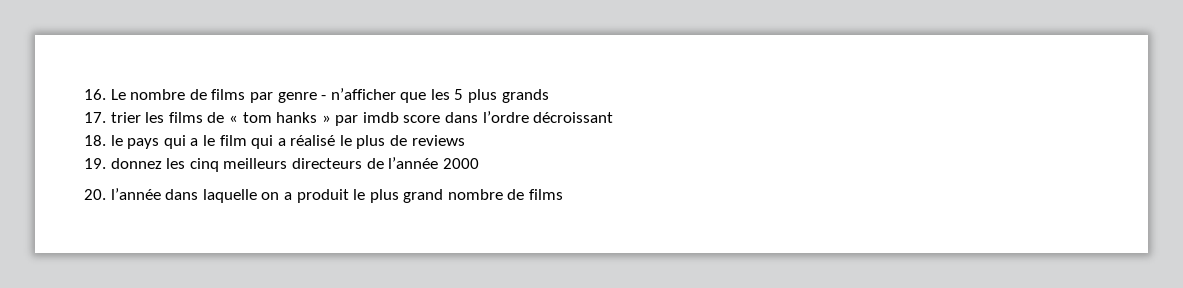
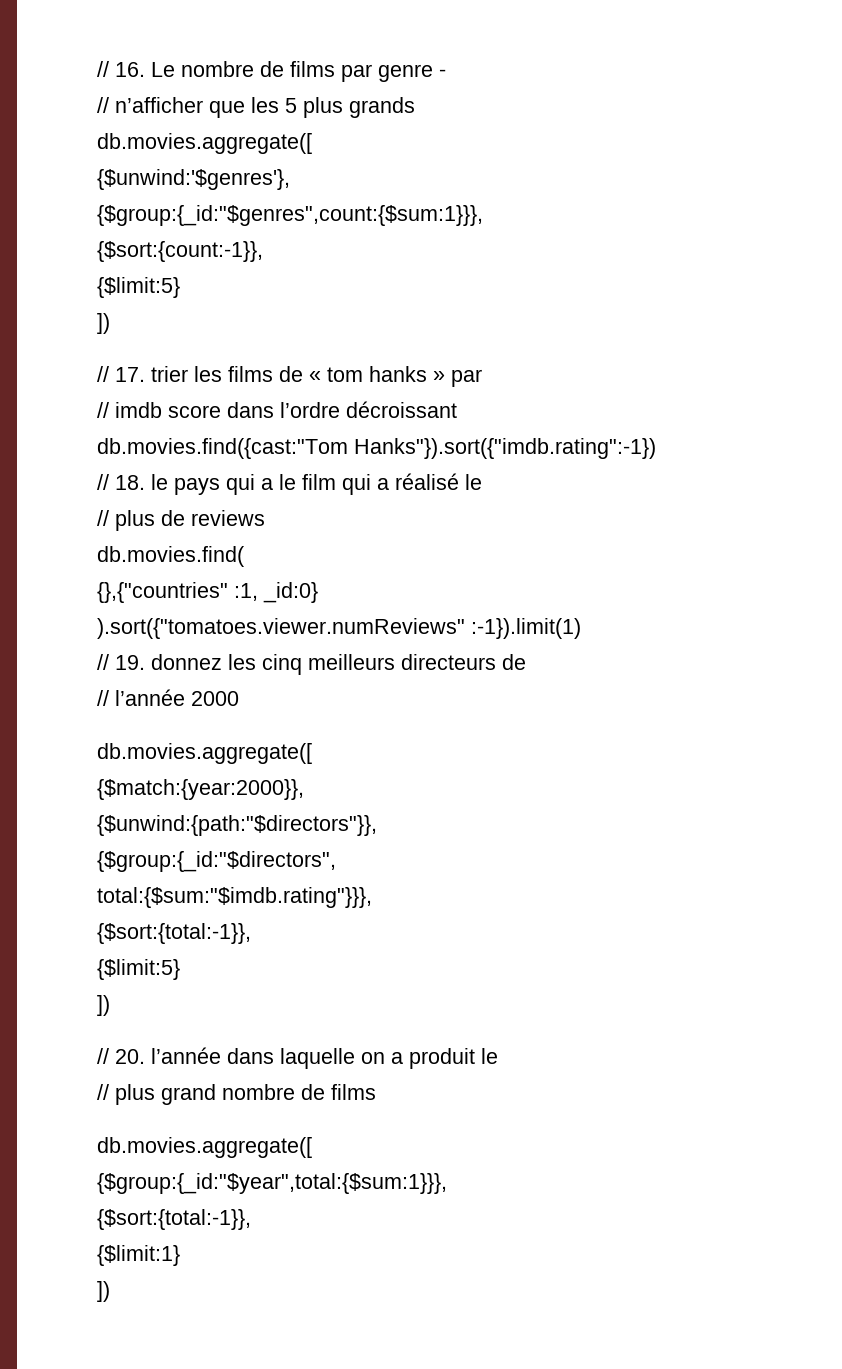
(84, 94) none -> [97,61,109,77] //
(327, 97) none -> [97,97,109,113] // //
(549, 96) none -> [97,133,312,154] [97,169,290,190] [97,205,483,226] [97,241,263,262] [97,277,180,298] [97,313,110,334] [97,366,109,382] db.movies.aggregate([ // {$unwind:'$genres'}, // {$group:{_id:"$genres",count:{$sum:1}}}, // {$sort:{count:-1}}, // {$limit:5} // ]) // //
(359, 120) none -> [97,402,109,418] // //
(614, 117) none -> [97,438,656,459] [97,474,109,490] db.movies.find({cast:"Tom Hanks"}).sort({"imdb.rating":-1}) // //
(352, 140) none -> [97,510,109,526] // //
(465, 140) none -> [97,546,245,567] [97,582,318,603] [97,618,581,639] [97,654,109,670] db.movies.find( // {},{"countries" :1, _id:0} // ).sort({"tomatoes.viewer.numReviews" :-1}).limit(1) // //
(384, 163) none -> [97,690,109,706] // //
(479, 163) none -> [97,743,312,764] [97,779,304,800] [97,815,377,836] [97,851,336,872] [97,887,372,908] [97,923,251,944] [97,959,180,980] [97,995,110,1016] [97,1048,109,1064] db.movies.aggregate([ // {$match:{year:2000}}, // {$unwind:{path:"$directors"}}, // {$group:{_id:"$directors", // total:{$sum:"$imdb.rating"}}}, // {$sort:{total:-1}}, // {$limit:5} // ]) // //
(366, 194) none -> [97,1084,109,1100] // //
(564, 194) none -> [97,1137,312,1158] [97,1173,447,1194] [97,1209,251,1230] [97,1245,180,1266] [97,1281,110,1302] // db.movies.aggregate([ // {$group:{_id:"$year",total:{$sum:1}}}, // {$sort:{total:-1}}, // {$limit:1} // ])

